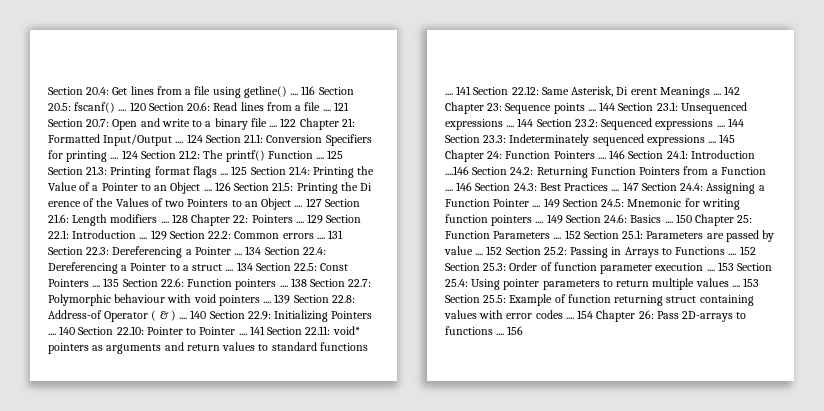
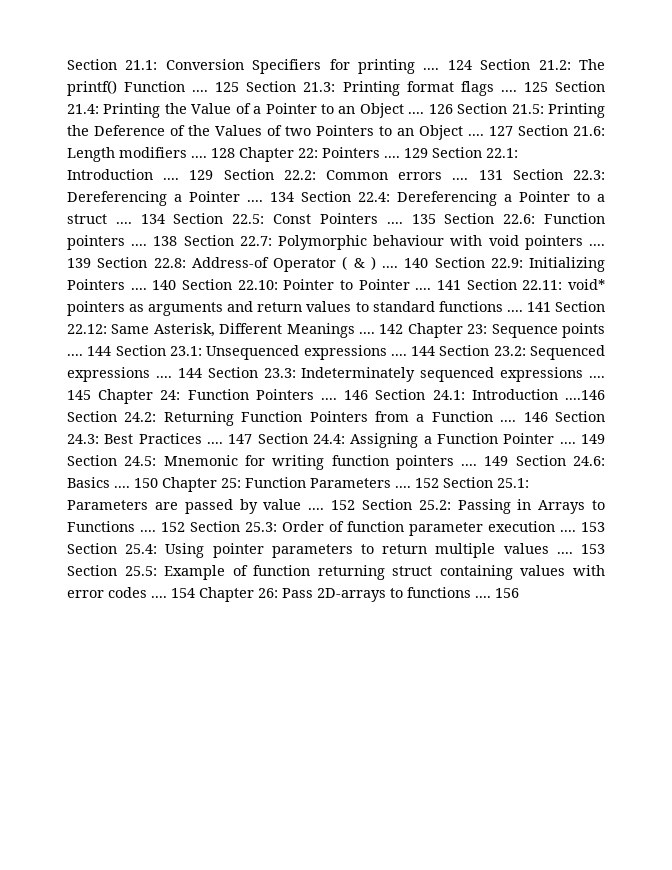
[48,86,354,98] [48,102,349,113] [48,118,355,130] [48,134,241,146] Section 20.4: Get lines from a file using getline() .... 116 Section 20.5: fscanf() .... 120 Section 20.6: Read lines from a file .... 121 Section 20.7: Open and write to a binary file .... 122 Chapter 21: Formatted Input/Output .... 124 Section -> [67,59,117,70] Section
[360,183,373,191] [48,201,81,207] Di erence -> [94,125,165,136] Deference
[616,87,657,95] Di erent -> [219,323,283,334] Different

